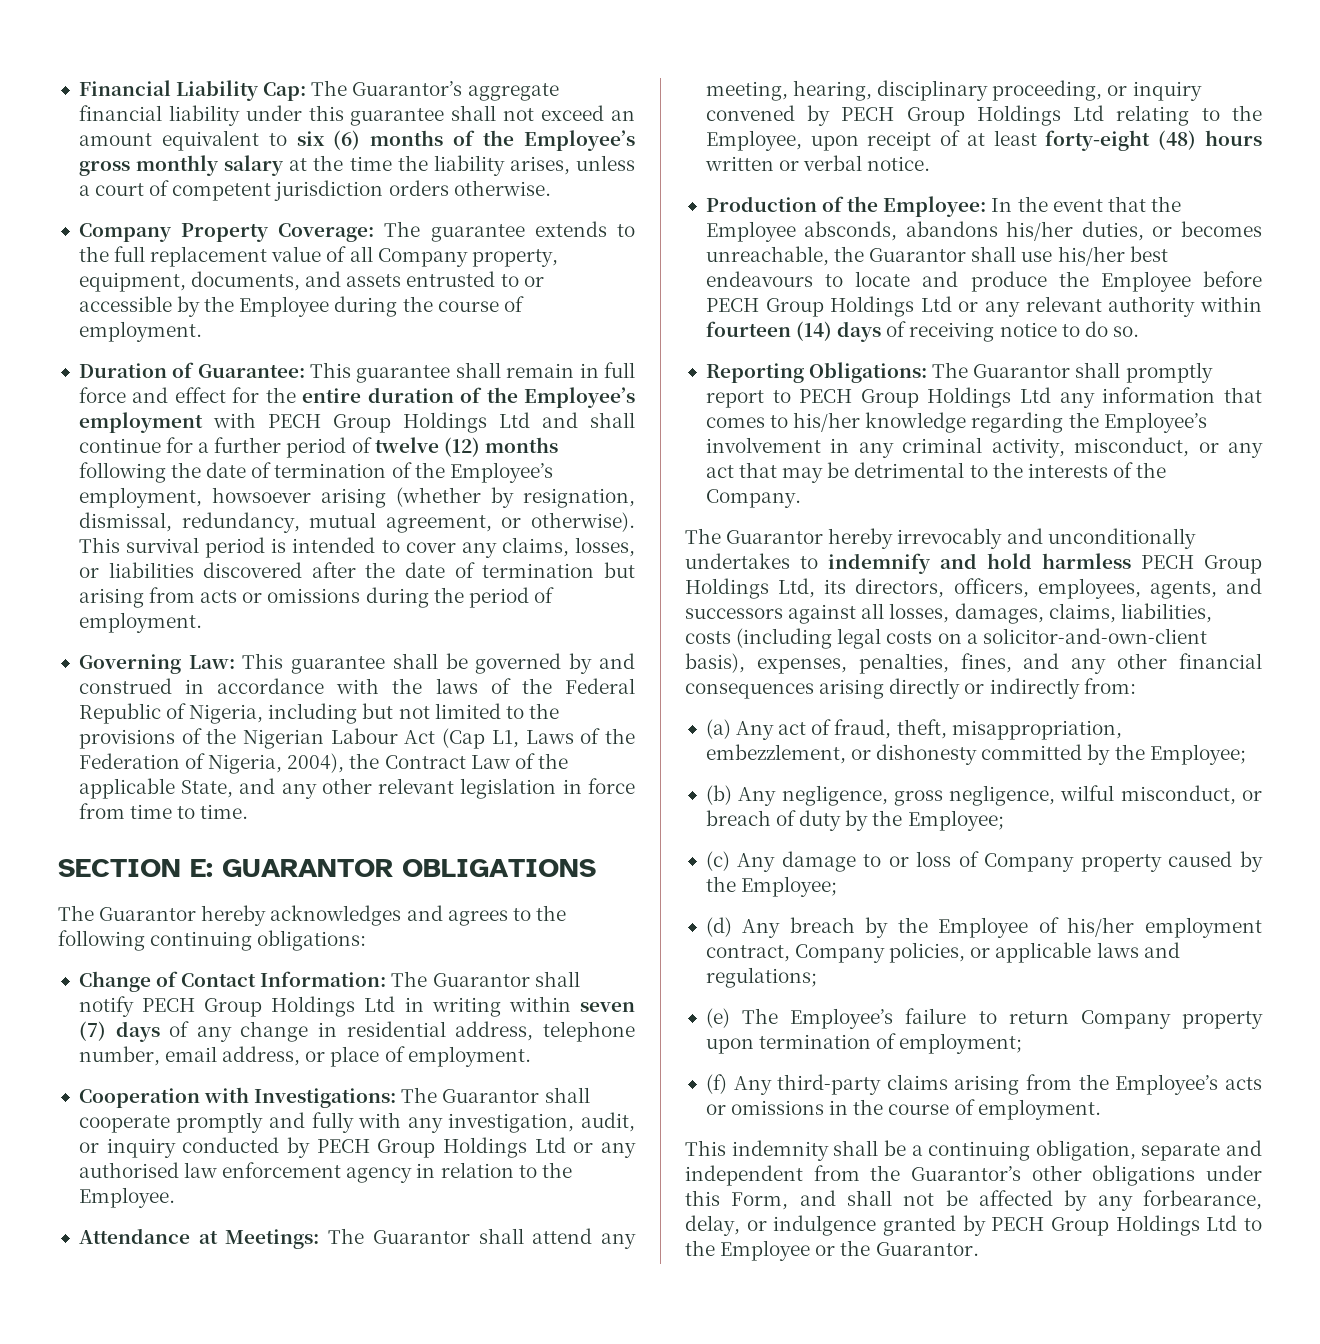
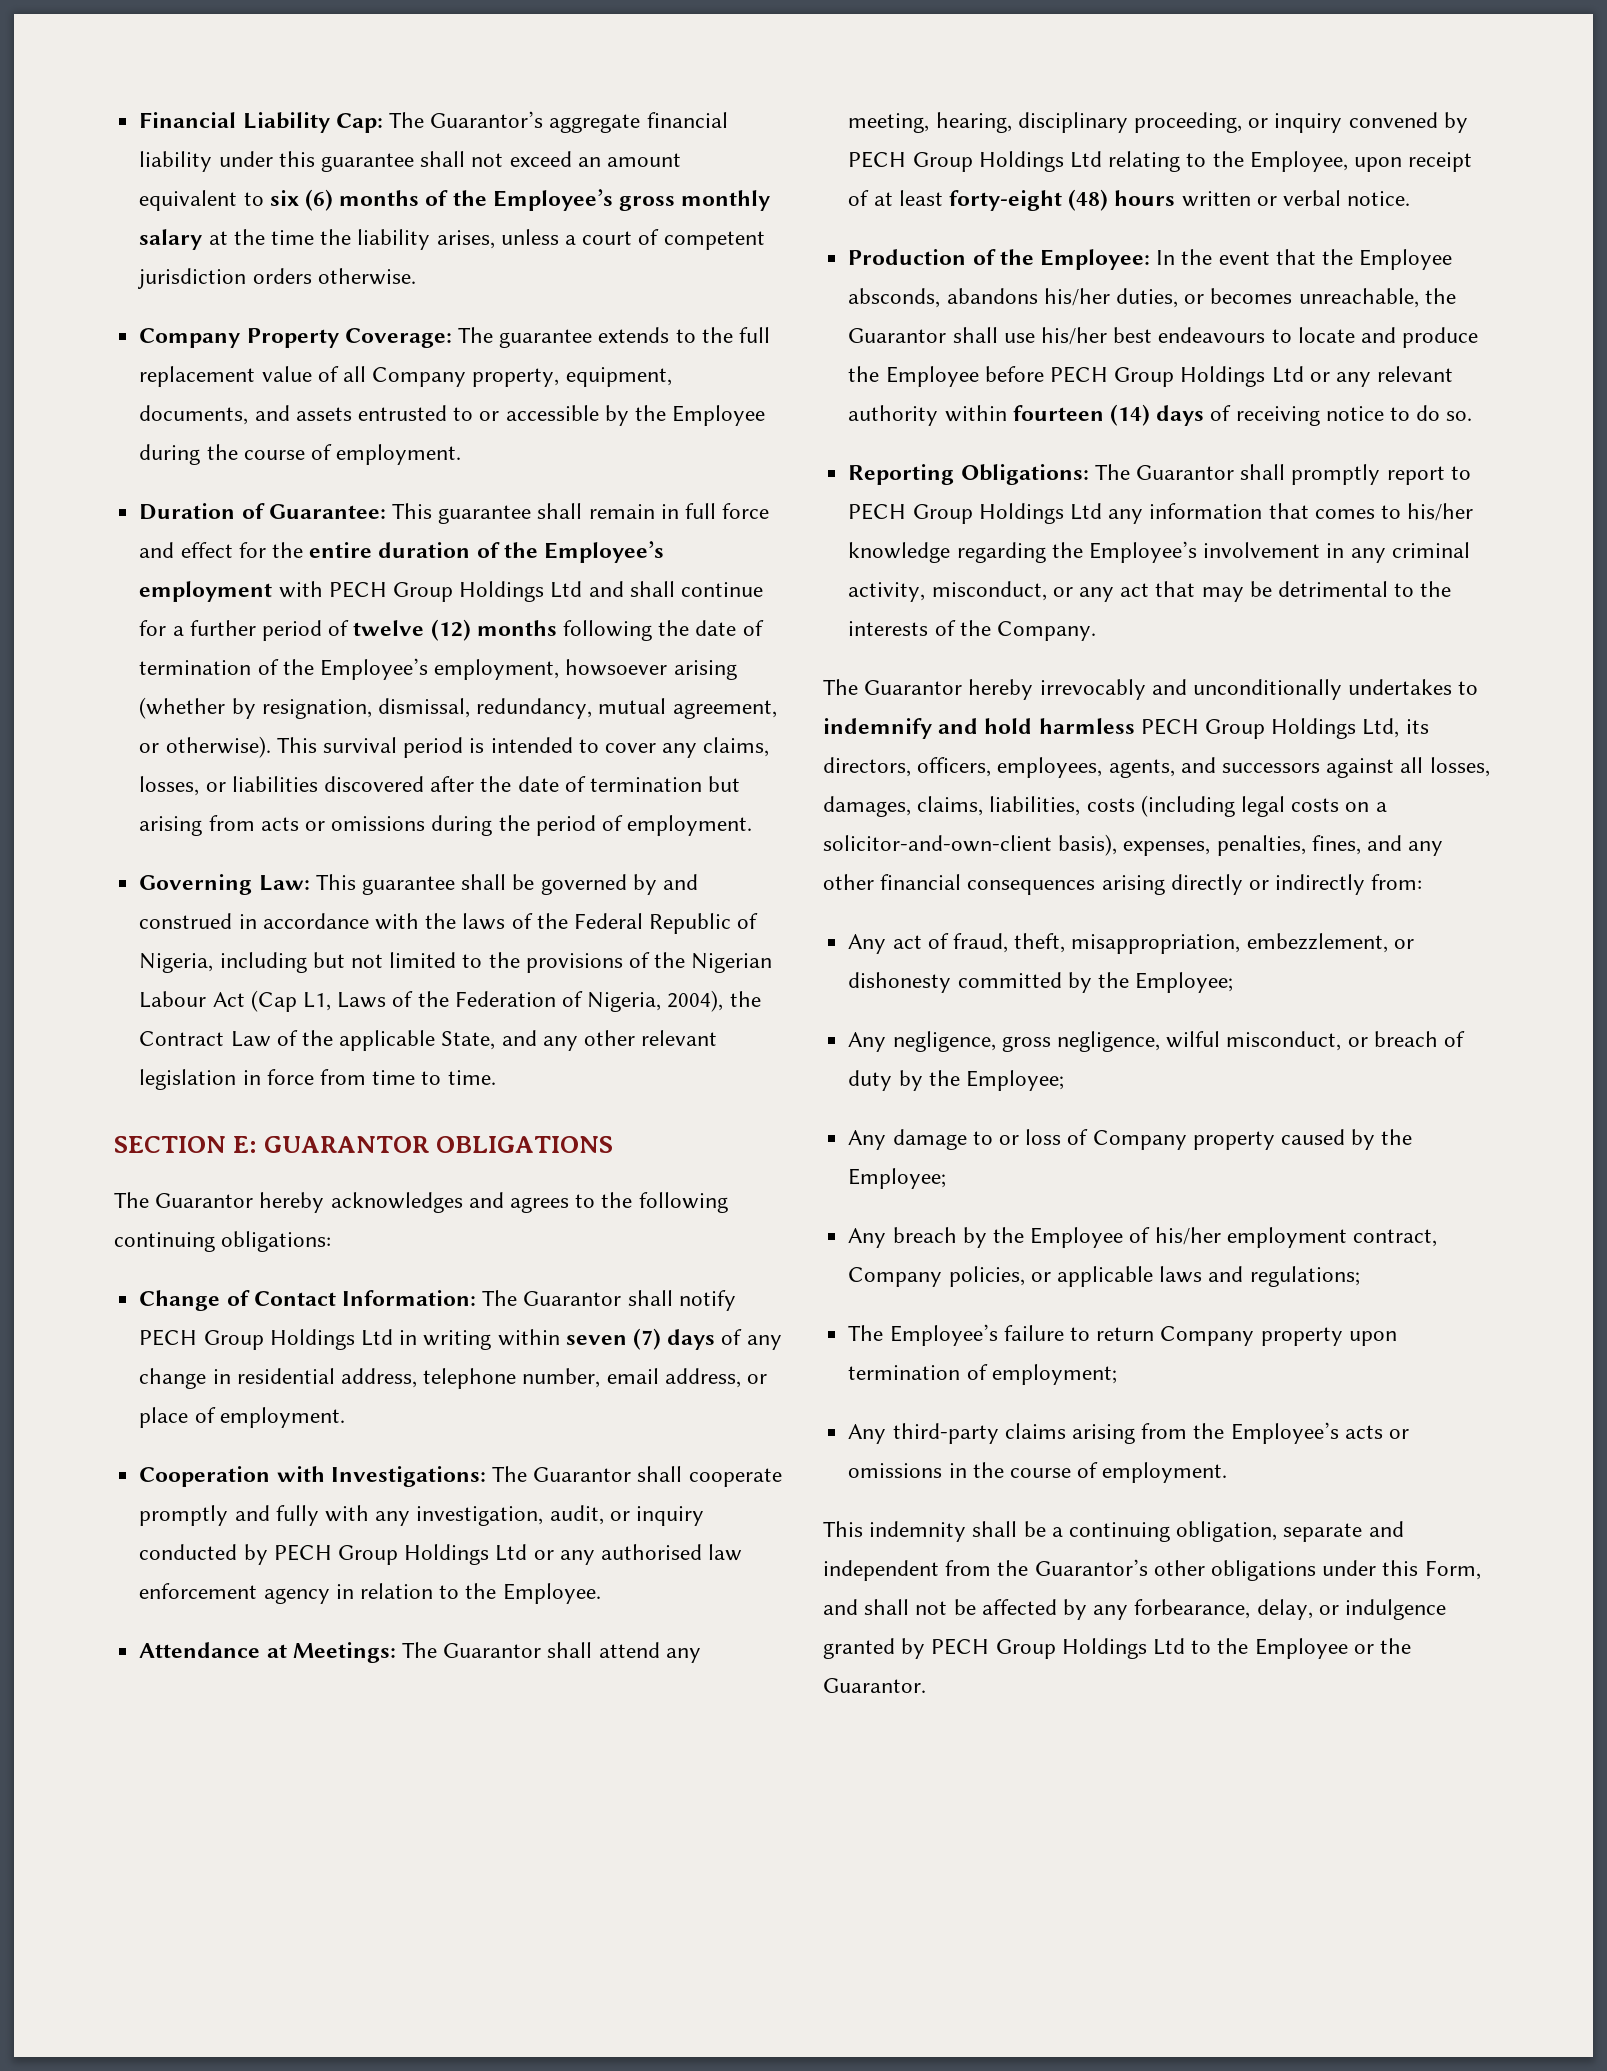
[705,719,731,739] (a) -> (1423, 882) none
[705,785,732,805] (b) -> (1234, 982) none
[705,851,730,871] (c) -> (1064, 1080) none
[705,917,732,937] (d) -> (947, 1178) none
[705,1008,730,1028] (e) -> (1360, 1276) none
[705,1074,727,1094] (f) -> (1117, 1374) none

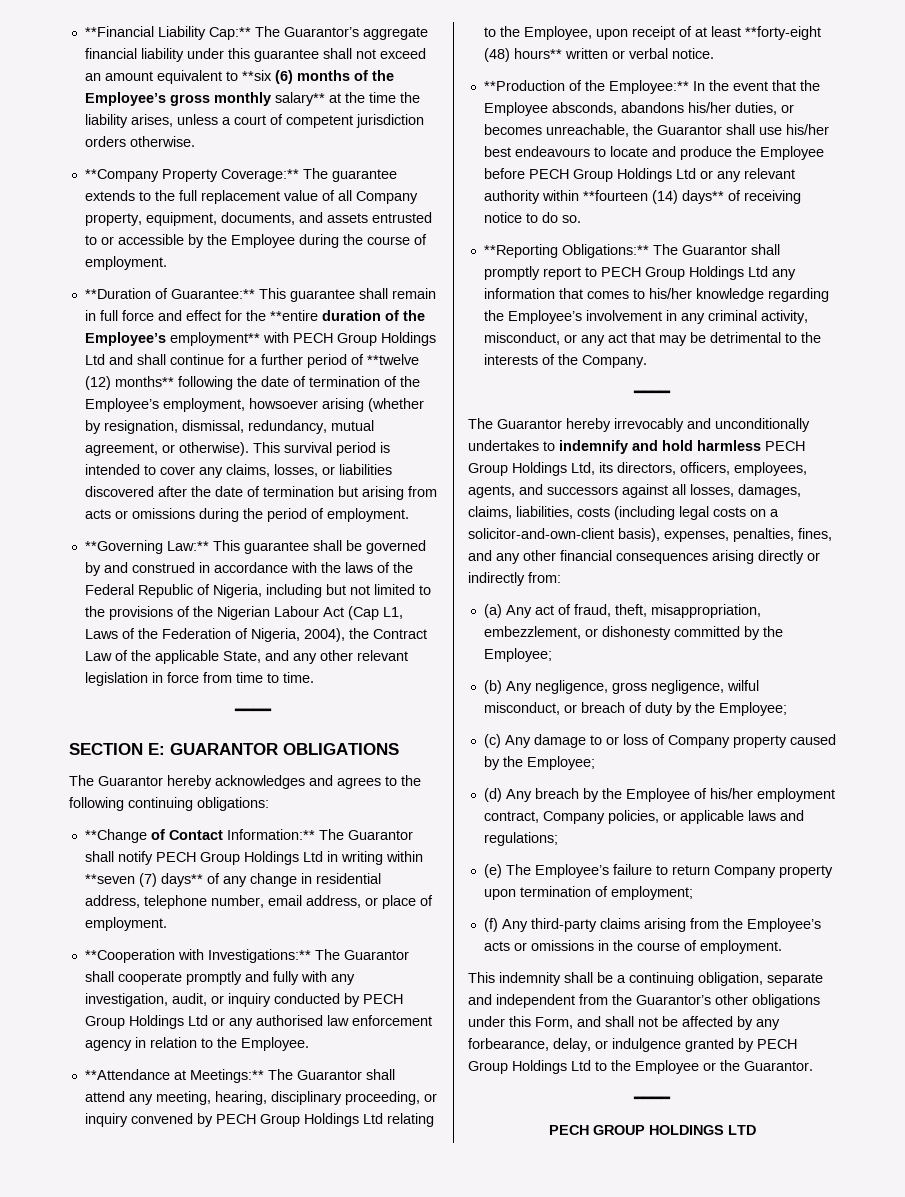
[139,112,383,133] Financial Liability Cap: -> [84,26,251,40] **Financial Liability Cap:**
[269,190,299,206] six -> [241,70,272,81] **six
[139,229,203,250] salary -> [274,92,325,106] salary**
[139,328,452,348] Company Property Coverage: -> [84,169,299,182] **Company Property Coverage:**
[139,503,386,520] Duration of Guarantee: -> [84,288,255,299] **Duration of Guarantee:**
[309,542,373,558] entire -> [269,310,318,321] **entire
[139,581,273,602] employment -> [169,332,260,346] employment**
[353,619,557,641] twelve (12) months -> [366,354,419,365] [84,376,174,390] **twelve (12) months**
[139,874,310,895] Governing Law: -> [84,540,209,554] **Governing Law:**
(496, 1077) none -> [234,708,272,715] // ━━━━
[139,1290,221,1311] Change -> [84,829,147,843] **Change
[341,1290,476,1306] Information: -> [226,829,315,840] Information:**
[565,1328,716,1350] seven (7) days -> [84,873,203,887] **seven (7) days**
[139,1466,486,1487] Cooperation with Investigations: -> [84,949,311,963] **Cooperation with Investigations:**
[139,1642,396,1663] Attendance at Meetings: -> [84,1069,264,1083] **Attendance at Meetings:**
[948,189,1176,211] forty-eight (48) hours -> [744,26,821,40] [483,48,562,62] **forty-eight (48) hours**
[848,249,1150,270] Production of the Employee: -> [483,80,689,94] **Production of the Employee:**
[1012,404,1205,426] fourteen (14) days -> [582,190,724,204] **fourteen (14) days**
[848,464,1089,485] Reporting Obligations: -> [483,244,649,258] **Reporting Obligations:**
(1096, 631) none -> [633,390,671,397] // ━━━━
(1423, 882) none -> [483,604,502,618] (a)
(1234, 982) none -> [483,680,502,694] (b)
(1064, 1080) none -> [483,734,501,748] (c)
(947, 1178) none -> [483,788,502,802] (d)
(1360, 1276) none -> [483,864,502,878] (e)
(1117, 1374) none -> [483,918,498,932] (f)
(926, 1685) none -> [633,1096,671,1103] [548,1125,756,1135] // ━━━━ // PECH GROUP HOLDINGS LTD

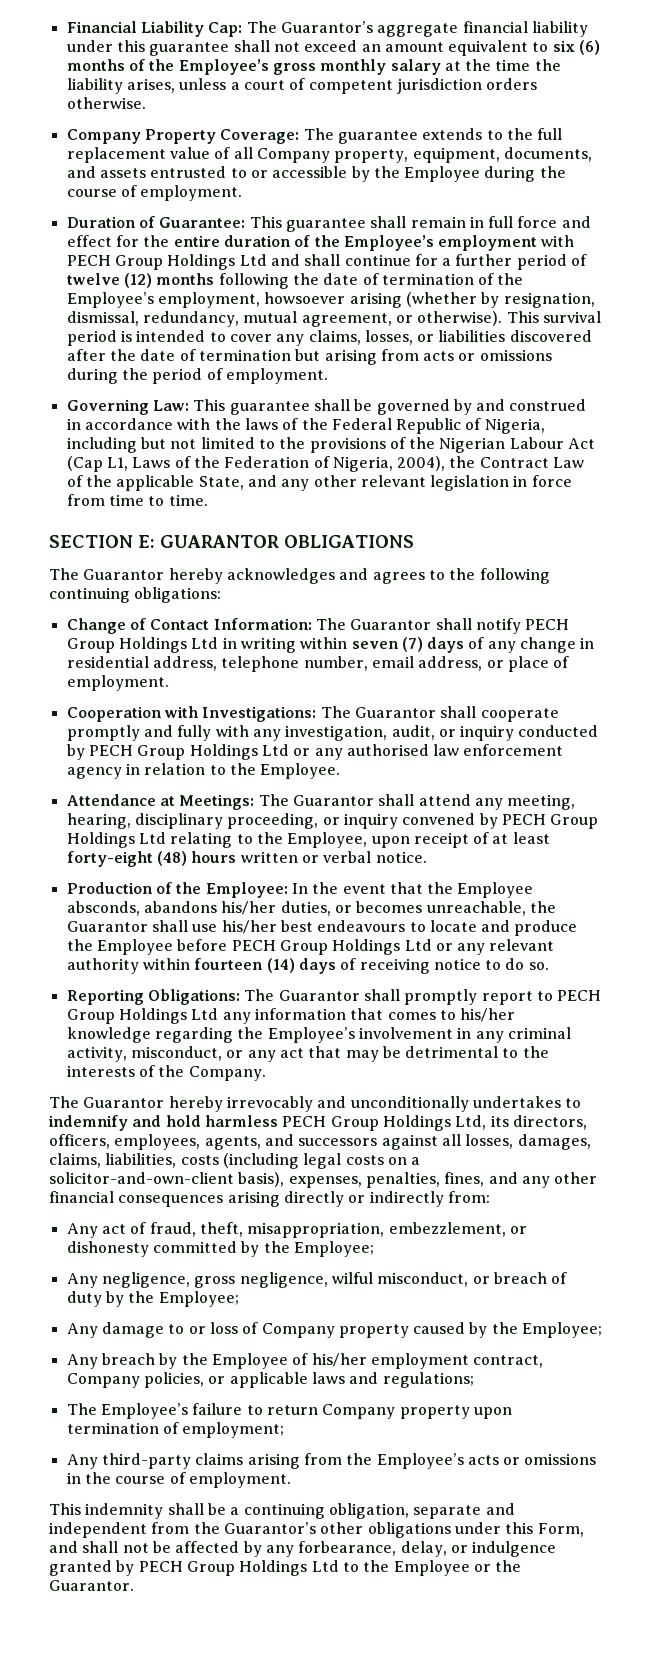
[84,26,251,40] **Financial Liability Cap:** -> [66,21,243,37] Financial Liability Cap:
[241,70,272,81] **six -> [552,40,575,52] six
[274,92,325,106] salary** -> [390,59,441,75] salary
[84,169,299,182] **Company Property Coverage:** -> [66,129,300,144] Company Property Coverage:
[84,288,255,299] **Duration of Guarantee:** -> [66,216,246,228] Duration of Guarantee:
[269,310,318,321] **entire -> [173,235,220,247] entire
[169,332,260,346] employment** -> [438,235,538,251] employment
[366,354,419,365] [84,376,174,390] **twelve (12) months** -> [66,273,215,288] twelve (12) months
[84,540,209,554] **Governing Law:** -> [66,399,189,415] Governing Law:
[234,708,272,715] // ━━━━ -> (208, 500) none
[84,829,147,843] **Change -> [66,618,126,634] Change
[226,829,315,840] Information:** -> [213,618,312,630] Information:
[84,873,203,887] **seven (7) days** -> [351,637,465,653] seven (7) days
[84,949,311,963] **Cooperation with Investigations:** -> [66,706,317,722] Cooperation with Investigations:
[84,1069,264,1083] **Attendance at Meetings:** -> [66,794,255,810] Attendance at Meetings:
[744,26,821,40] [483,48,562,62] **forty-eight (48) hours** -> [66,851,237,867] forty-eight (48) hours
[483,80,689,94] **Production of the Employee:** -> [66,882,288,898] Production of the Employee:
[582,190,724,204] **fourteen (14) days** -> [194,958,336,974] fourteen (14) days
[483,244,649,258] **Reporting Obligations:** -> [66,989,240,1005] Reporting Obligations:
[633,390,671,397] // ━━━━ -> (266, 1073) none
[483,604,502,618] (a) -> (490, 1197) none
[483,680,502,694] (b) -> (374, 1249) none
[483,734,501,748] (c) -> (239, 1299) none
[483,788,502,802] (d) -> (603, 1330) none
[483,864,502,878] (e) -> (474, 1380) none
[483,918,498,932] (f) -> (285, 1430) none
[633,1096,671,1103] [548,1125,756,1135] // ━━━━ // PECH GROUP HOLDINGS LTD -> (134, 1585) none

